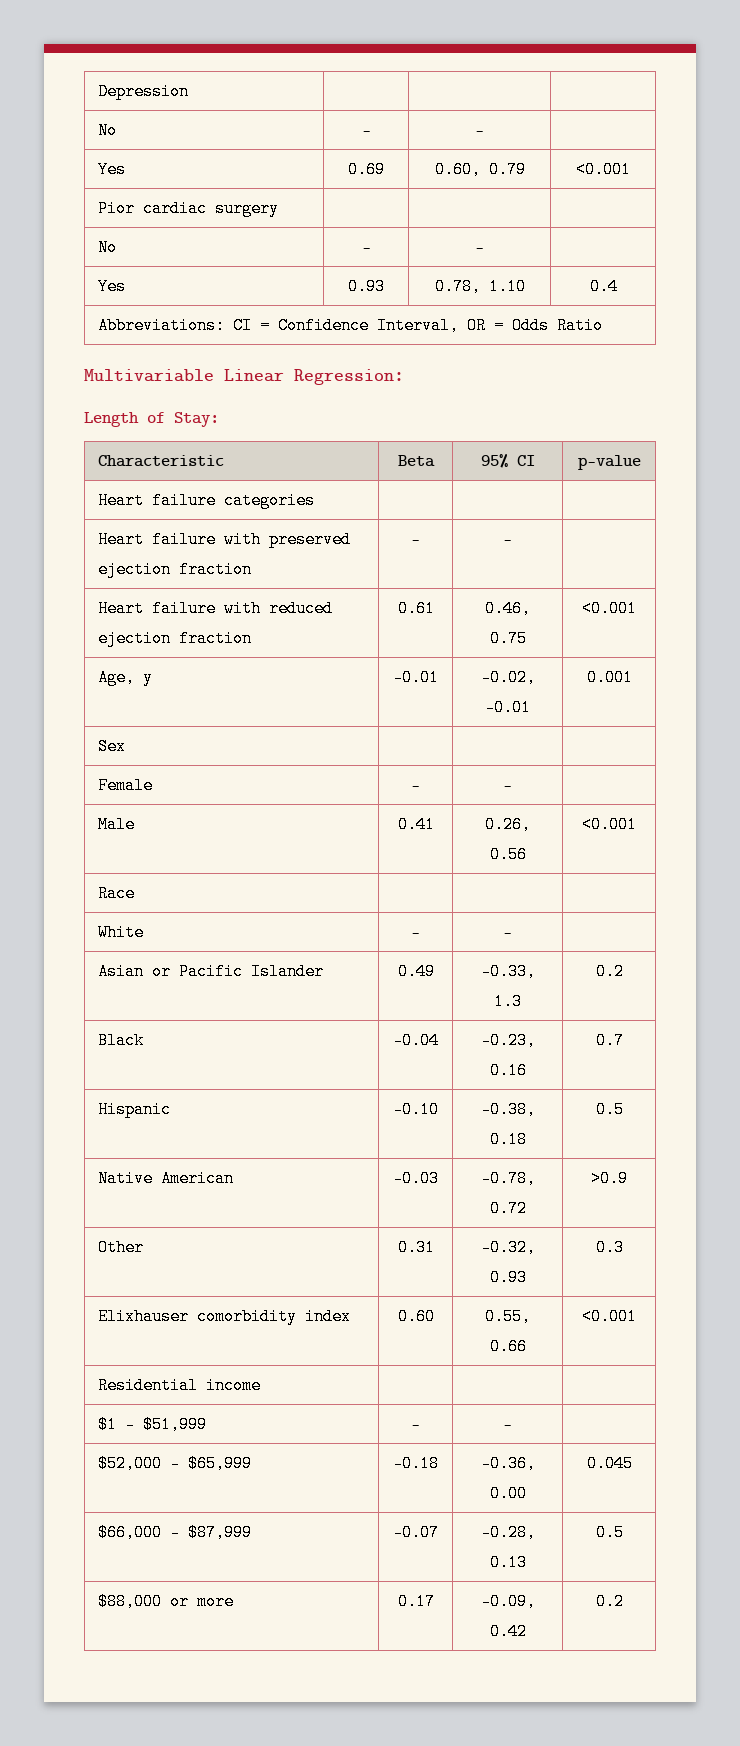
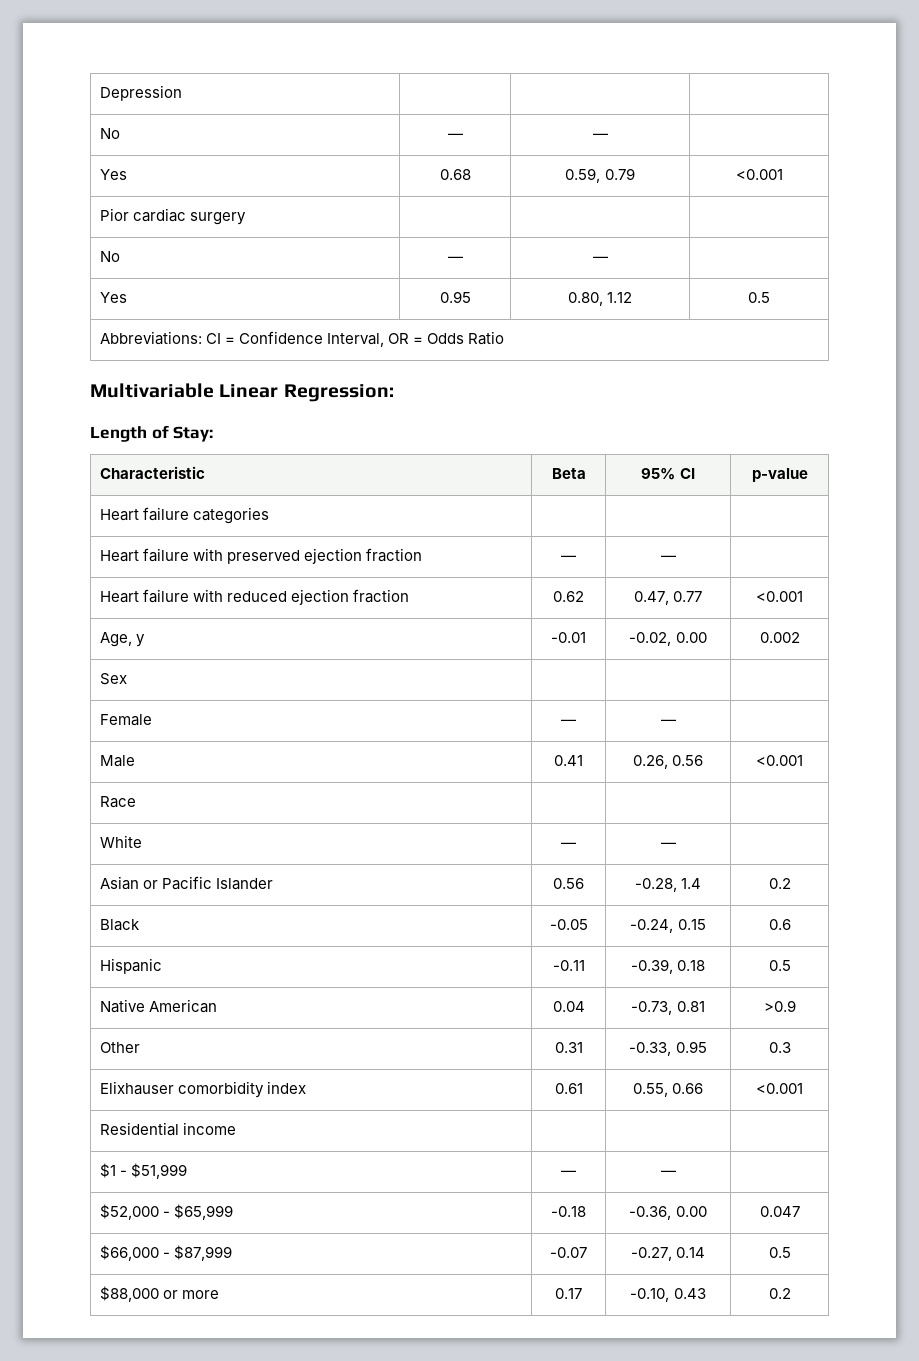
[348,161,385,178] [434,161,481,178] 0.69 | 0.60, -> [439,169,471,180] [565,168,601,183] 0.68 | 0.59,
[348,278,385,295] [434,278,526,295] [589,278,618,295] 0.93 | 0.78, 1.10 | 0.4 -> [439,291,471,303] [567,292,633,306] [748,292,770,303] 0.95 | 0.80, 1.12 | 0.5
[397,600,435,617] [485,600,531,617] [489,630,527,647] 0.61 | 0.46, 0.75 -> [553,591,584,602] [633,591,703,605] 0.62 | 0.47, 0.77
[485,699,531,716] [586,669,633,686] -0.01 | 0.001 -> [675,632,707,643] [759,632,800,643] 0.00 | 0.002
[397,963,435,980] [480,963,536,980] [494,993,522,1010] 0.49 | -0.33, 1.3 -> [553,878,584,889] [634,878,702,892] 0.56 | -0.28, 1.4
[393,1032,439,1049] [480,1032,536,1049] [489,1062,527,1079] [595,1032,624,1049] -0.04 | -0.23, 0.16 | 0.7 -> [549,919,588,930] [630,919,706,933] [768,919,791,930] -0.05 | -0.24, 0.15 | 0.6
[393,1101,439,1118] [480,1101,536,1118] -0.10 | -0.38, -> [552,960,585,971] [630,959,673,974] -0.11 | -0.39,
[393,1170,439,1187] [480,1170,536,1187] [489,1200,527,1217] -0.03 | -0.78, 0.72 -> [552,1001,585,1012] [631,1001,705,1015] 0.04 | -0.73, 0.81
[480,1239,536,1256] [489,1269,527,1286] -0.32, 0.93 -> [629,1041,707,1056] -0.33, 0.95
[397,1308,435,1325] 0.60 -> [554,1083,583,1094] 0.61
[586,1455,633,1472] 0.045 -> [759,1206,800,1217] 0.047
[480,1524,536,1541] [489,1554,527,1571] -0.28, 0.13 -> [630,1247,706,1261] -0.27, 0.14
[480,1593,536,1610] [489,1623,527,1640] -0.09, 0.42 -> [630,1288,706,1302] -0.10, 0.43

